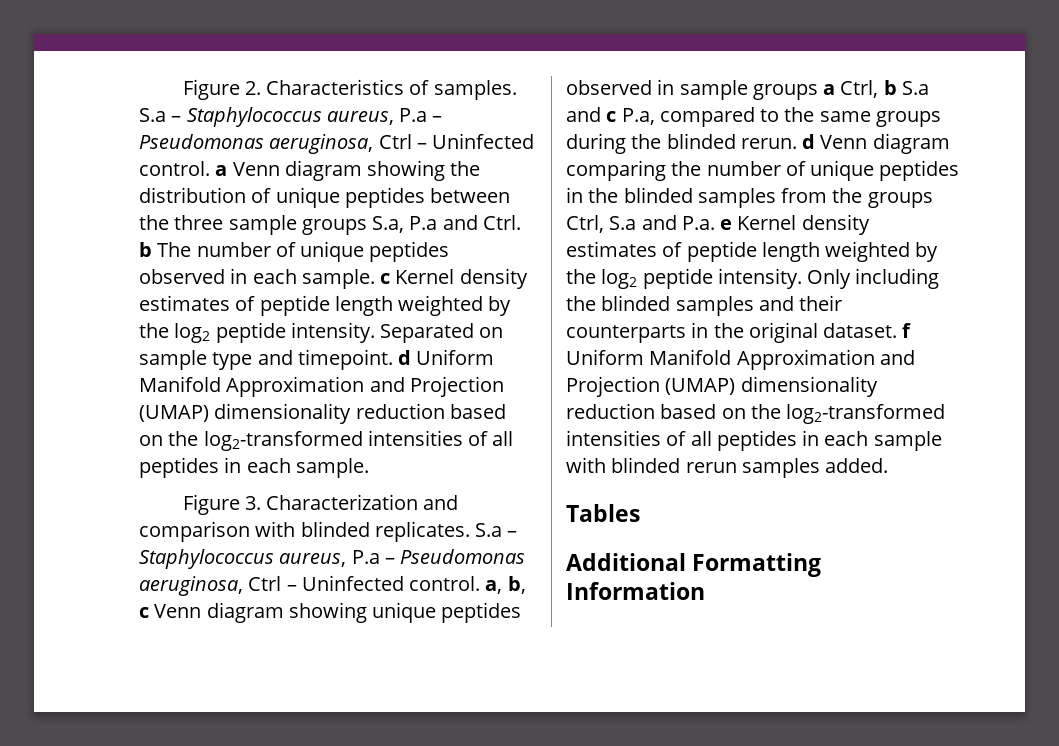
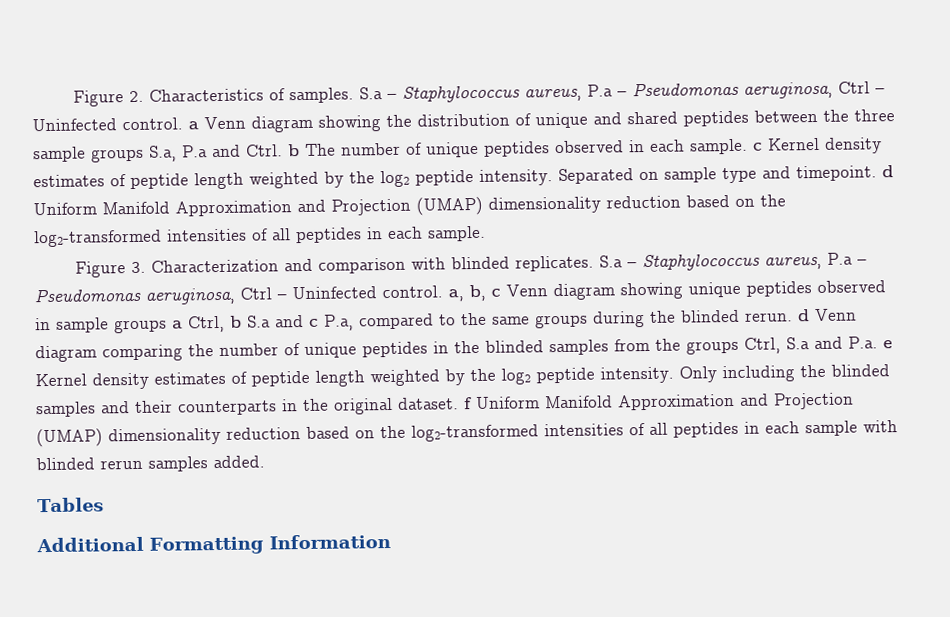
(340, 197) none -> [593,111,678,125] and shared

